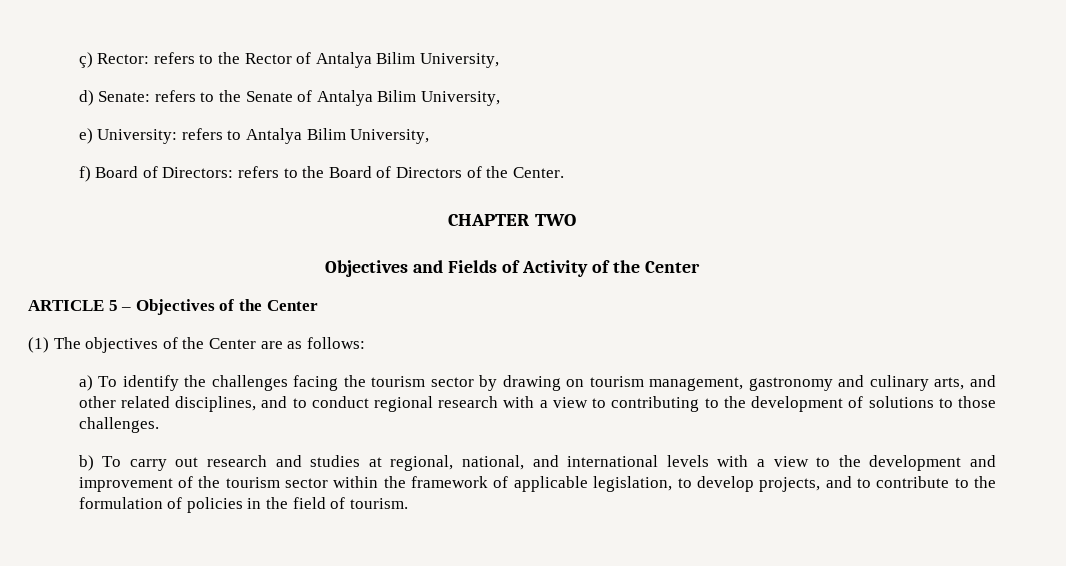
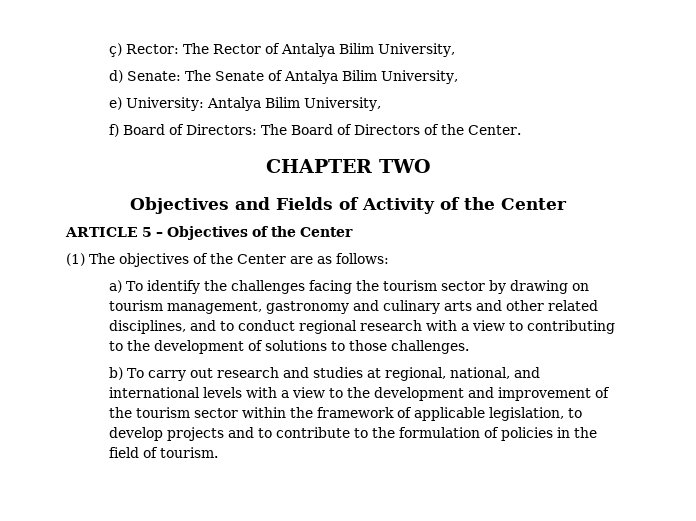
[153,52,241,64] refers to the -> [182,43,209,54] The
[154,90,242,102] refers to the -> [184,70,211,81] The
[181,128,242,140] refers to -> (204, 104) none
[238,166,325,178] refers to the -> [260,124,287,135] The
[934,377,965,390] arts, -> [443,301,472,311] arts
[759,477,821,492] projects, -> [166,427,224,441] projects

